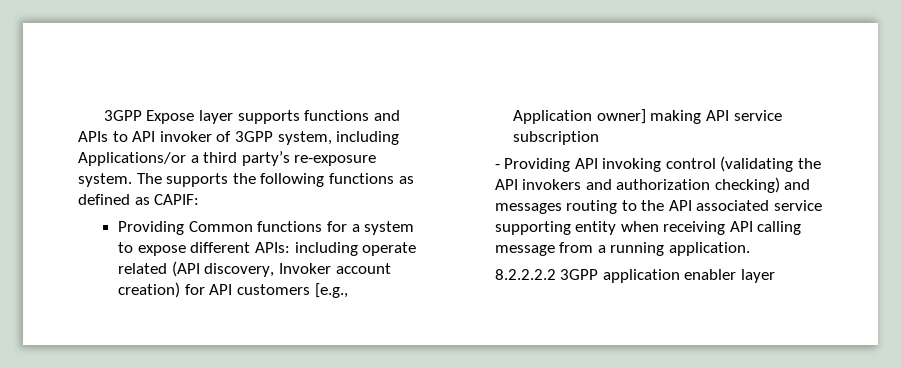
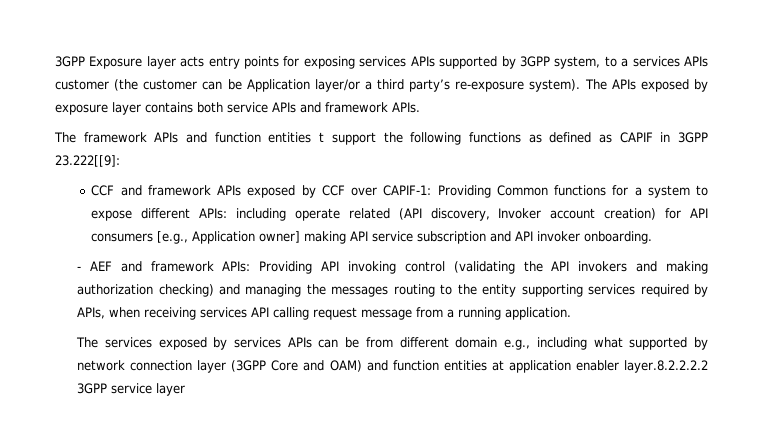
[103,110,400,124] [78,131,400,145] [78,151,377,166] [78,173,229,187] 3GPP Expose layer supports functions and APIs to API invoker of 3GPP system, including Applications/or a third party’s re-exposure system. The supports -> [55,56,708,69] [55,79,708,92] [55,102,420,115] [54,132,376,145] 3GPP Exposure layer acts entry points for exposing services APIs supported by 3GPP system, to a services APIs customer (the customer can be Application layer/or a third party’s re-exposure system). The APIs exposed by exposure layer contains both service APIs and framework APIs. // The framework APIs and function entities t support
[154,194,200,205] CAPIF: // -> [619,132,708,143] [55,155,120,167] [91,185,432,198] CAPIF in 3GPP 23.222[[9]: // CCF and framework APIs exposed by CCF over CAPIF-1:
[236,284,310,295] customers -> [91,233,154,242] consumers
[494,164,500,169] // - -> [490,231,653,244] [77,261,251,272] and API invoker onboarding. // - AEF and framework APIs:
(612, 184) none -> [666,261,709,274] making
(811, 184) none -> [245,284,326,297] managing the
[668,200,823,211] [494,221,617,235] API associated service supporting entity -> [482,284,709,297] [77,307,106,319] entity supporting services required by APIs,
(726, 228) none -> [200,307,248,318] services
(802, 228) none -> [313,307,358,320] request
[494,269,737,283] 8.2.2.2.2 3GPP application enabler -> [76,337,708,350] [77,360,709,373] [77,383,153,394] The services exposed by services APIs can be from different domain e.g., including what supported by network connection layer (3GPP Core and OAM) and function entities at application enabler layer.8.2.2.2.2 3GPP service

